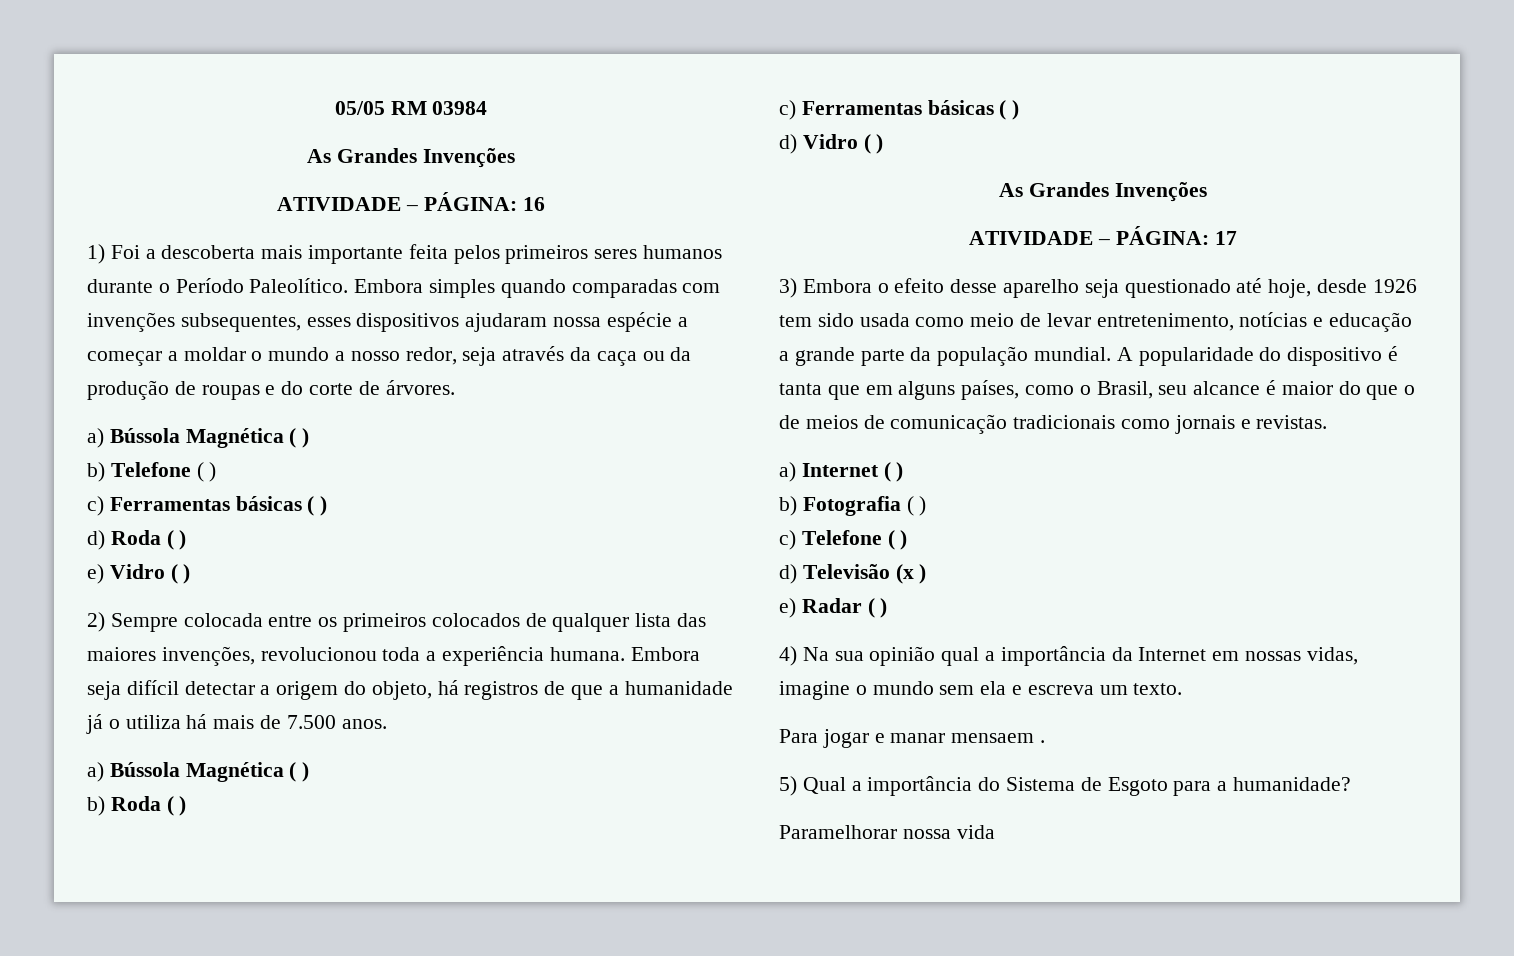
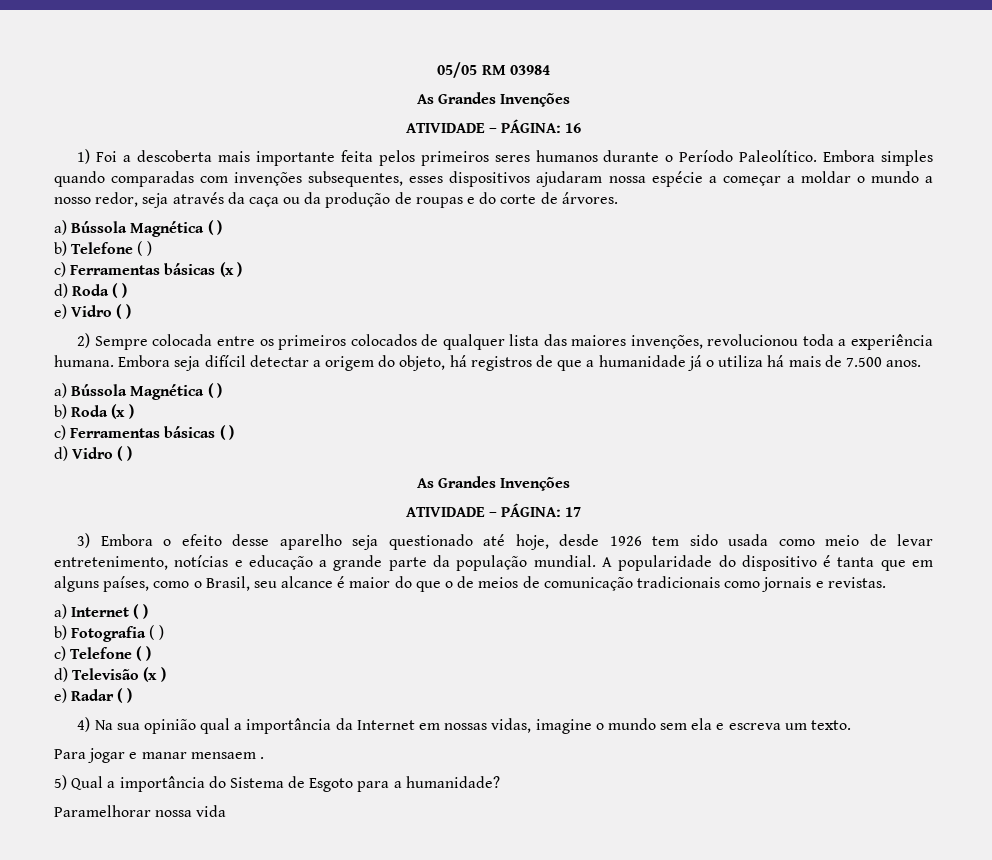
[307,496,315,516] ( -> [219,262,234,277] (x
[166,796,174,816] ( -> [111,404,126,419] (x

